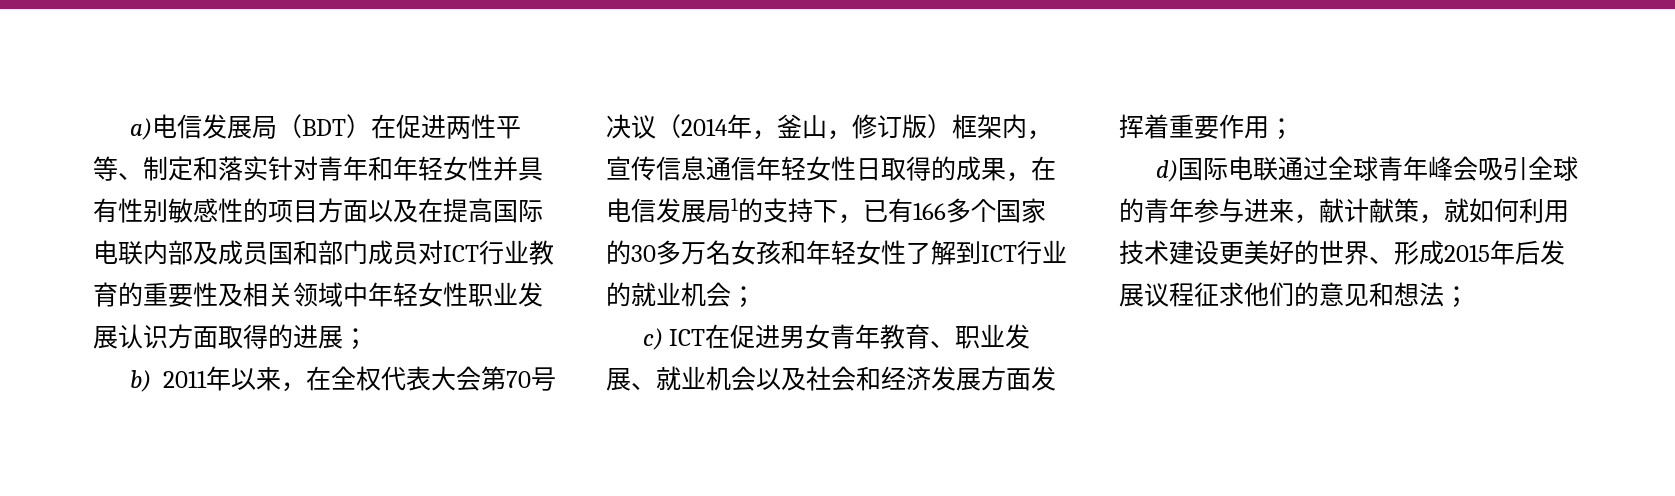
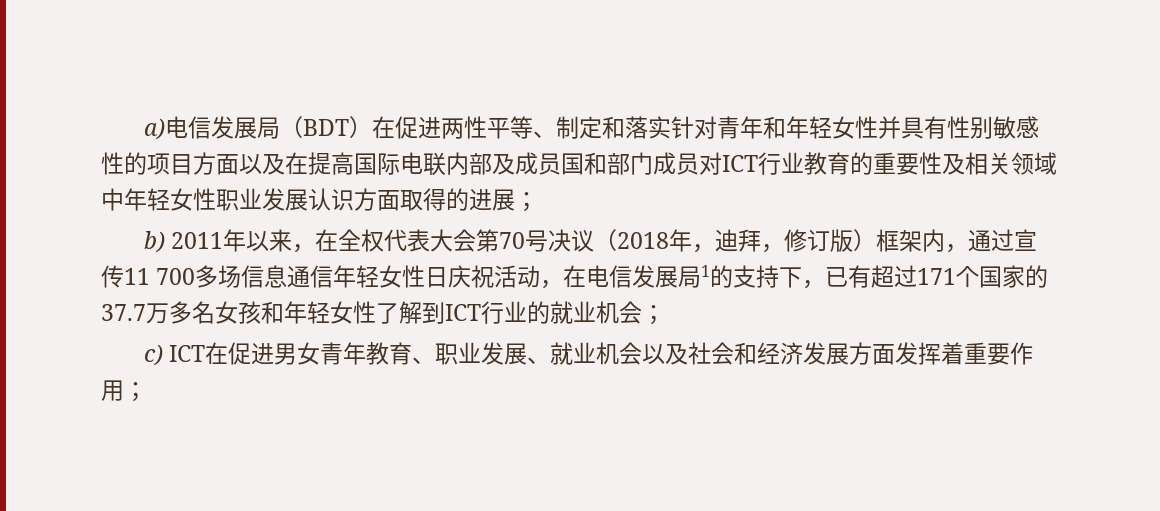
[681,114,827,140] 2014年，釜山 -> [617,229,762,253] 2018年，迪拜
[606,156,656,181] 宣传 -> [968,229,1038,252] [101,265,242,288] 通过宣传11 700多场
[881,156,1006,181] 取得的成果 -> [448,265,541,288] 庆祝活动
[913,198,1046,223] [606,240,706,265] 166多个国家的30多万 -> [871,265,1049,288] [101,301,192,324] 超过171个国家的37.7万多
[1155,156,1578,182] [1119,198,1569,224] [1119,240,1565,265] [1119,282,1469,308] // d)国际电联通过全球青年峰会吸引全球的青年参与进来，献计献策，就如何利用技术建设更美好的世界、形成2015年后发展议程征求他们的意见和想法； -> (147, 392) none

